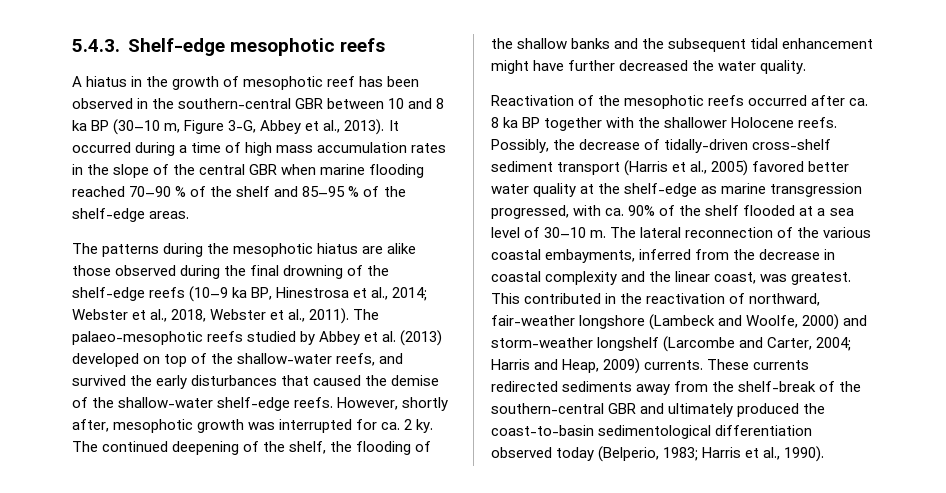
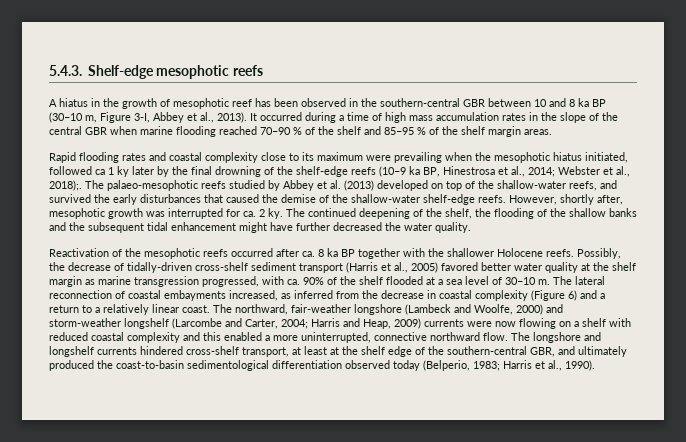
[228,120,257,133] 3-G, -> [134,113,150,123] 3-I,
[72,208,145,222] shelf-edge -> [461,126,521,137] shelf margin
[72,243,417,257] [72,265,221,279] The patterns during the mesophotic hiatus are alike those observed during -> [49,152,628,163] [49,166,169,177] Rapid flooding rates and coastal complexity close to its maximum were prevailing when the mesophotic hiatus initiated, followed ca 1 ky later by
[171,308,350,324] 2018, Webster et al., 2011). -> [49,180,82,191] 2018);.
[624,183,698,197] shelf-edge -> [612,262,636,271] [49,276,82,287] shelf margin
[797,227,872,238] [491,249,636,263] the various coastal embayments, -> [128,290,291,301] coastal embayments increased, as
[621,271,852,285] [491,293,746,304] and the linear coast, was greatest. This contributed in the reactivation of -> [531,290,605,301] [49,304,232,315] (Figure 6) and a return to a relatively linear coast. The
[644,359,810,370] [491,381,817,395] currents. These currents redirected sediments away from the shelf-break -> [424,318,631,329] [49,332,601,343] [49,346,412,357] currents were now flowing on a shelf with reduced coastal complexity and this enabled a more uninterrupted, connective northward flow. The longshore and longshelf currents hindered cross-shelf transport, at least at the shelf edge
[608,403,637,414] GBR -> [530,347,555,357] GBR,

